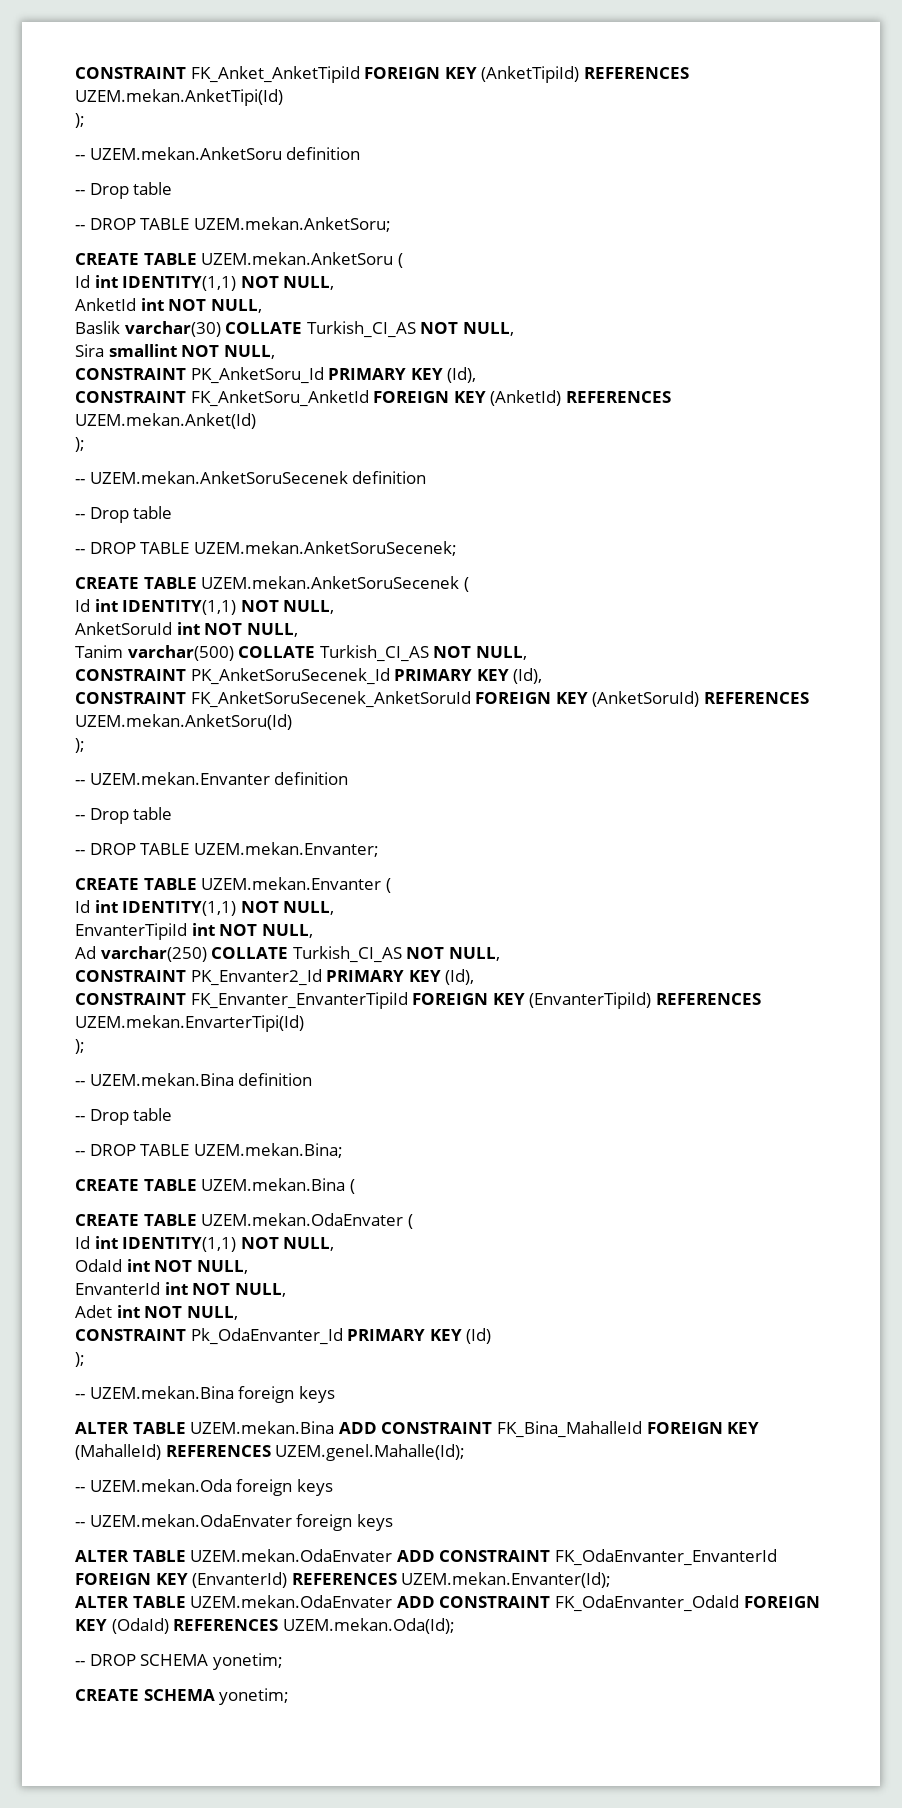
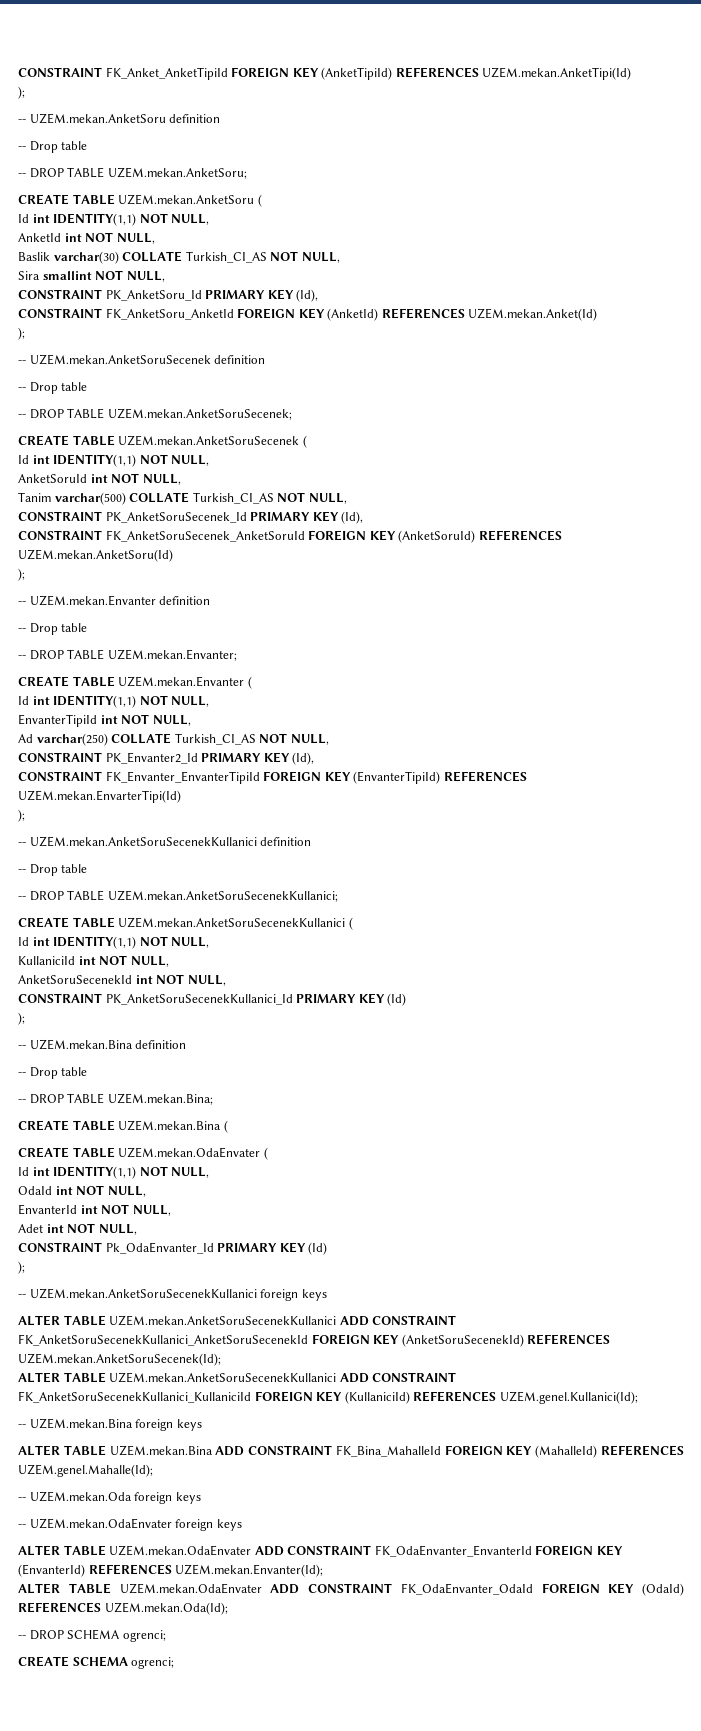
(85, 1046) none -> [18,836,312,847] [18,864,88,876] [18,890,338,902] [18,917,353,930] [18,936,210,949] [18,955,169,967] [18,974,226,986] [18,993,407,1006] [18,1012,25,1025] // -- UZEM.mekan.AnketSoruSecenekKullanici definition // -- Drop table // -- DROP TABLE UZEM.mekan.AnketSoruSecenekKullanici; // CREATE TABLE UZEM.mekan.AnketSoruSecenekKullanici ( // Id int IDENTITY(1,1) NOT NULL, // KullaniciId int NOT NULL, // AnketSoruSecenekId int NOT NULL, // CONSTRAINT PK_AnketSoruSecenekKullanici_Id PRIMARY KEY (Id) // );
(85, 1359) none -> [18,1288,327,1301] [18,1315,457,1326] [18,1334,611,1347] [18,1353,221,1366] [18,1372,457,1383] [18,1391,638,1404] // -- UZEM.mekan.AnketSoruSecenekKullanici foreign keys // ALTER TABLE UZEM.mekan.AnketSoruSecenekKullanici ADD CONSTRAINT FK_AnketSoruSecenekKullanici_AnketSoruSecenekId FOREIGN KEY (AnketSoruSecenekId) REFERENCES UZEM.mekan.AnketSoruSecenek(Id); // ALTER TABLE UZEM.mekan.AnketSoruSecenekKullanici ADD CONSTRAINT FK_AnketSoruSecenekKullanici_KullaniciId FOREIGN KEY (KullaniciId) REFERENCES UZEM.genel.Kullanici(Id);
[212,1653,283,1670] yonetim; -> [122,1630,166,1642] ogrenci;
[219,1688,290,1705] yonetim; -> [131,1657,175,1669] ogrenci;

